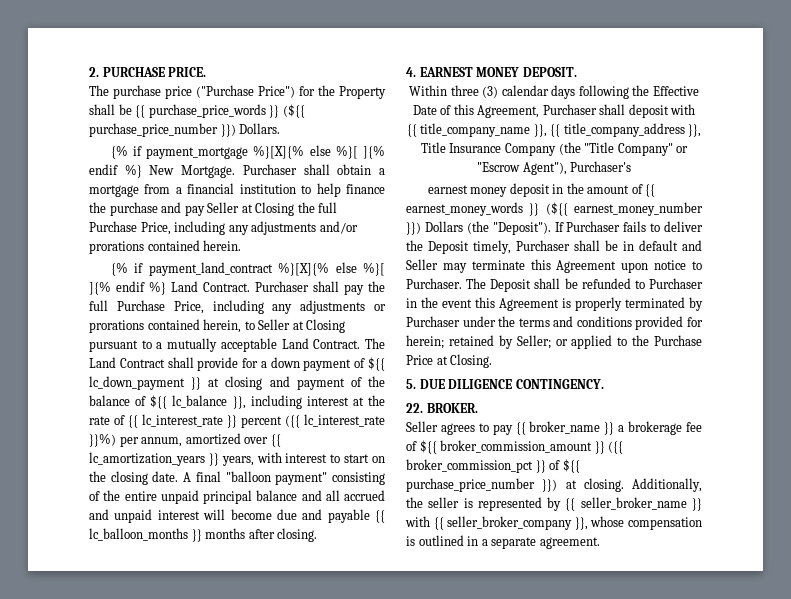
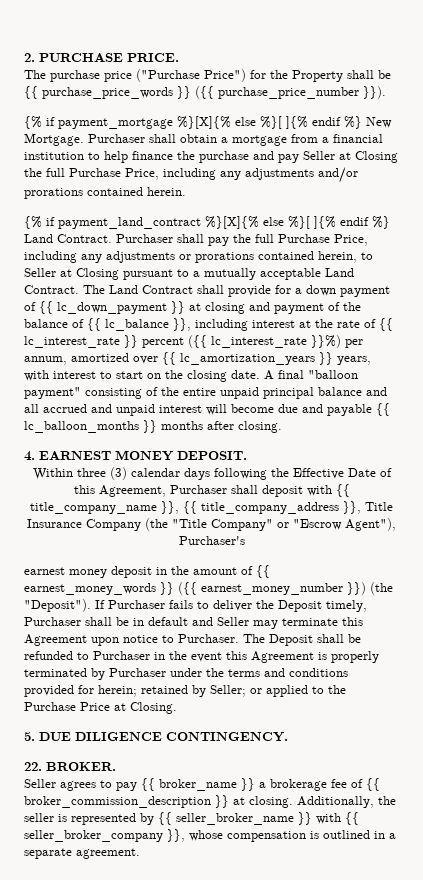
[282,104,305,118] [89,123,281,137] (${{ purchase_price_number }}) Dollars. -> [195,86,386,99] ({{ purchase_price_number }}).
[368,357,385,371] ${{ -> [39,301,53,314] {{
[150,395,168,409] ${{ -> [87,318,101,331] {{
[545,202,568,216] (${{ -> [178,582,197,595] ({{
[424,221,463,232] Dollars -> (366, 588) none
[419,440,624,454] [406,459,580,473] [406,478,558,492] ${{ broker_commission_amount }} ({{ broker_commission_pct }} of ${{ purchase_price_number }}) -> [366,778,380,791] [24,795,229,808] {{ broker_commission_description }}

